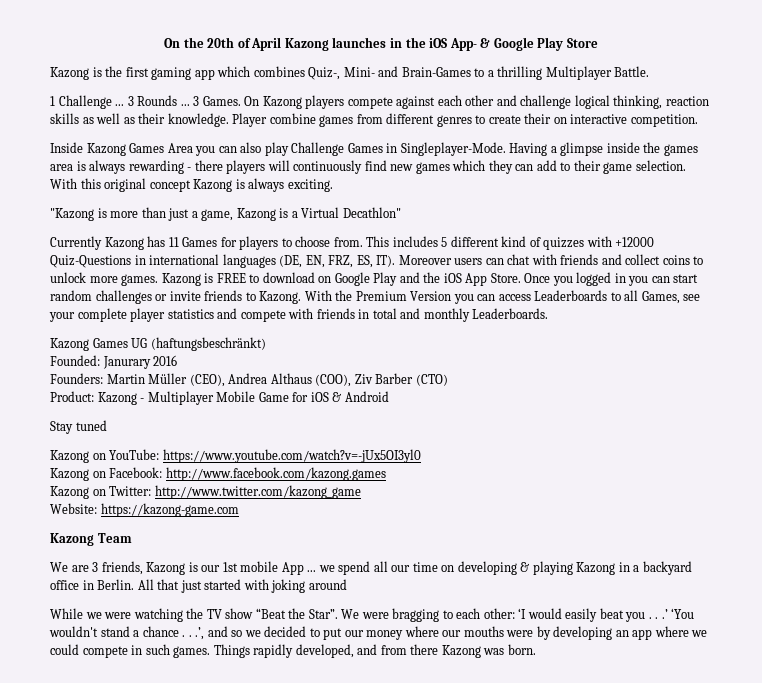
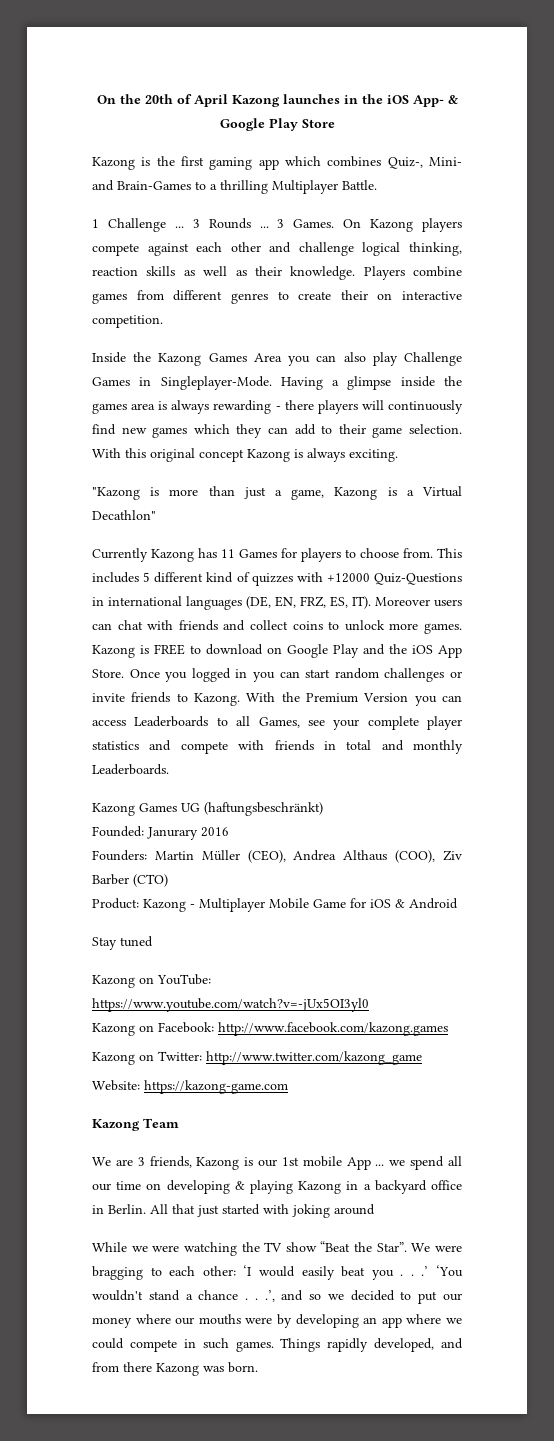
[232,113,268,127] Player -> [363,266,405,280] Players
(83, 147) none -> [133,352,152,362] the

